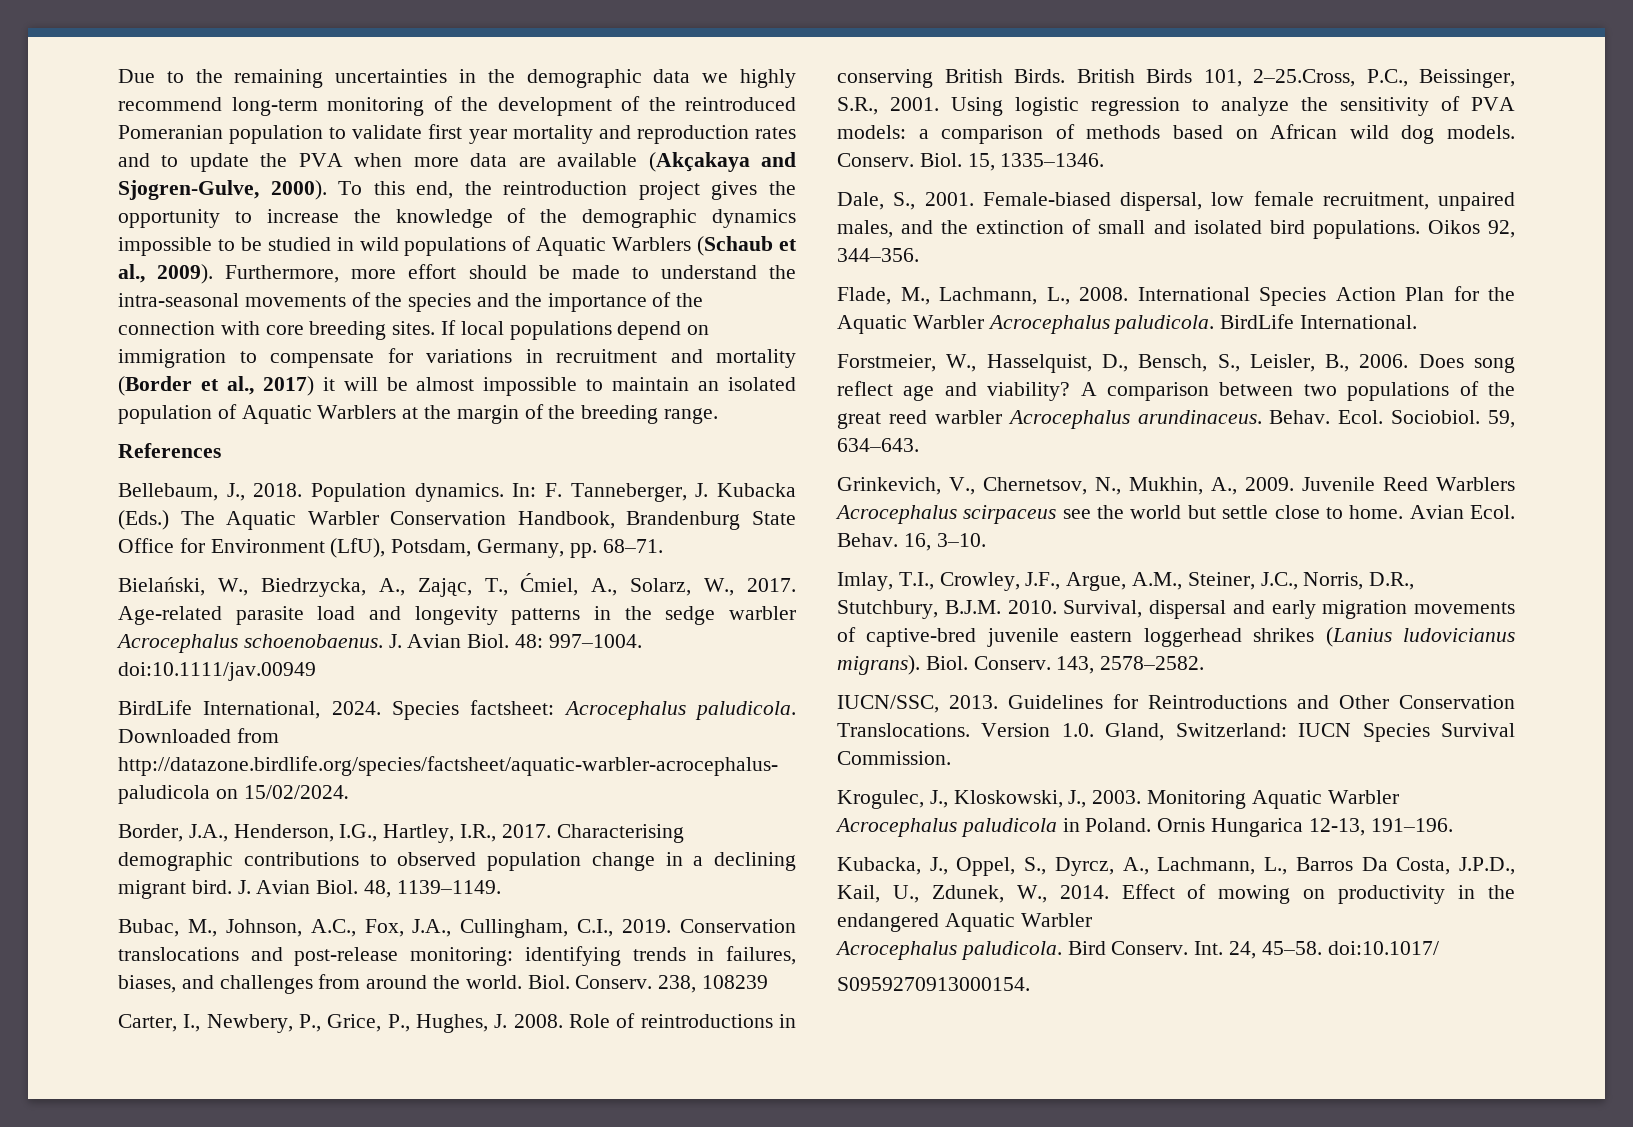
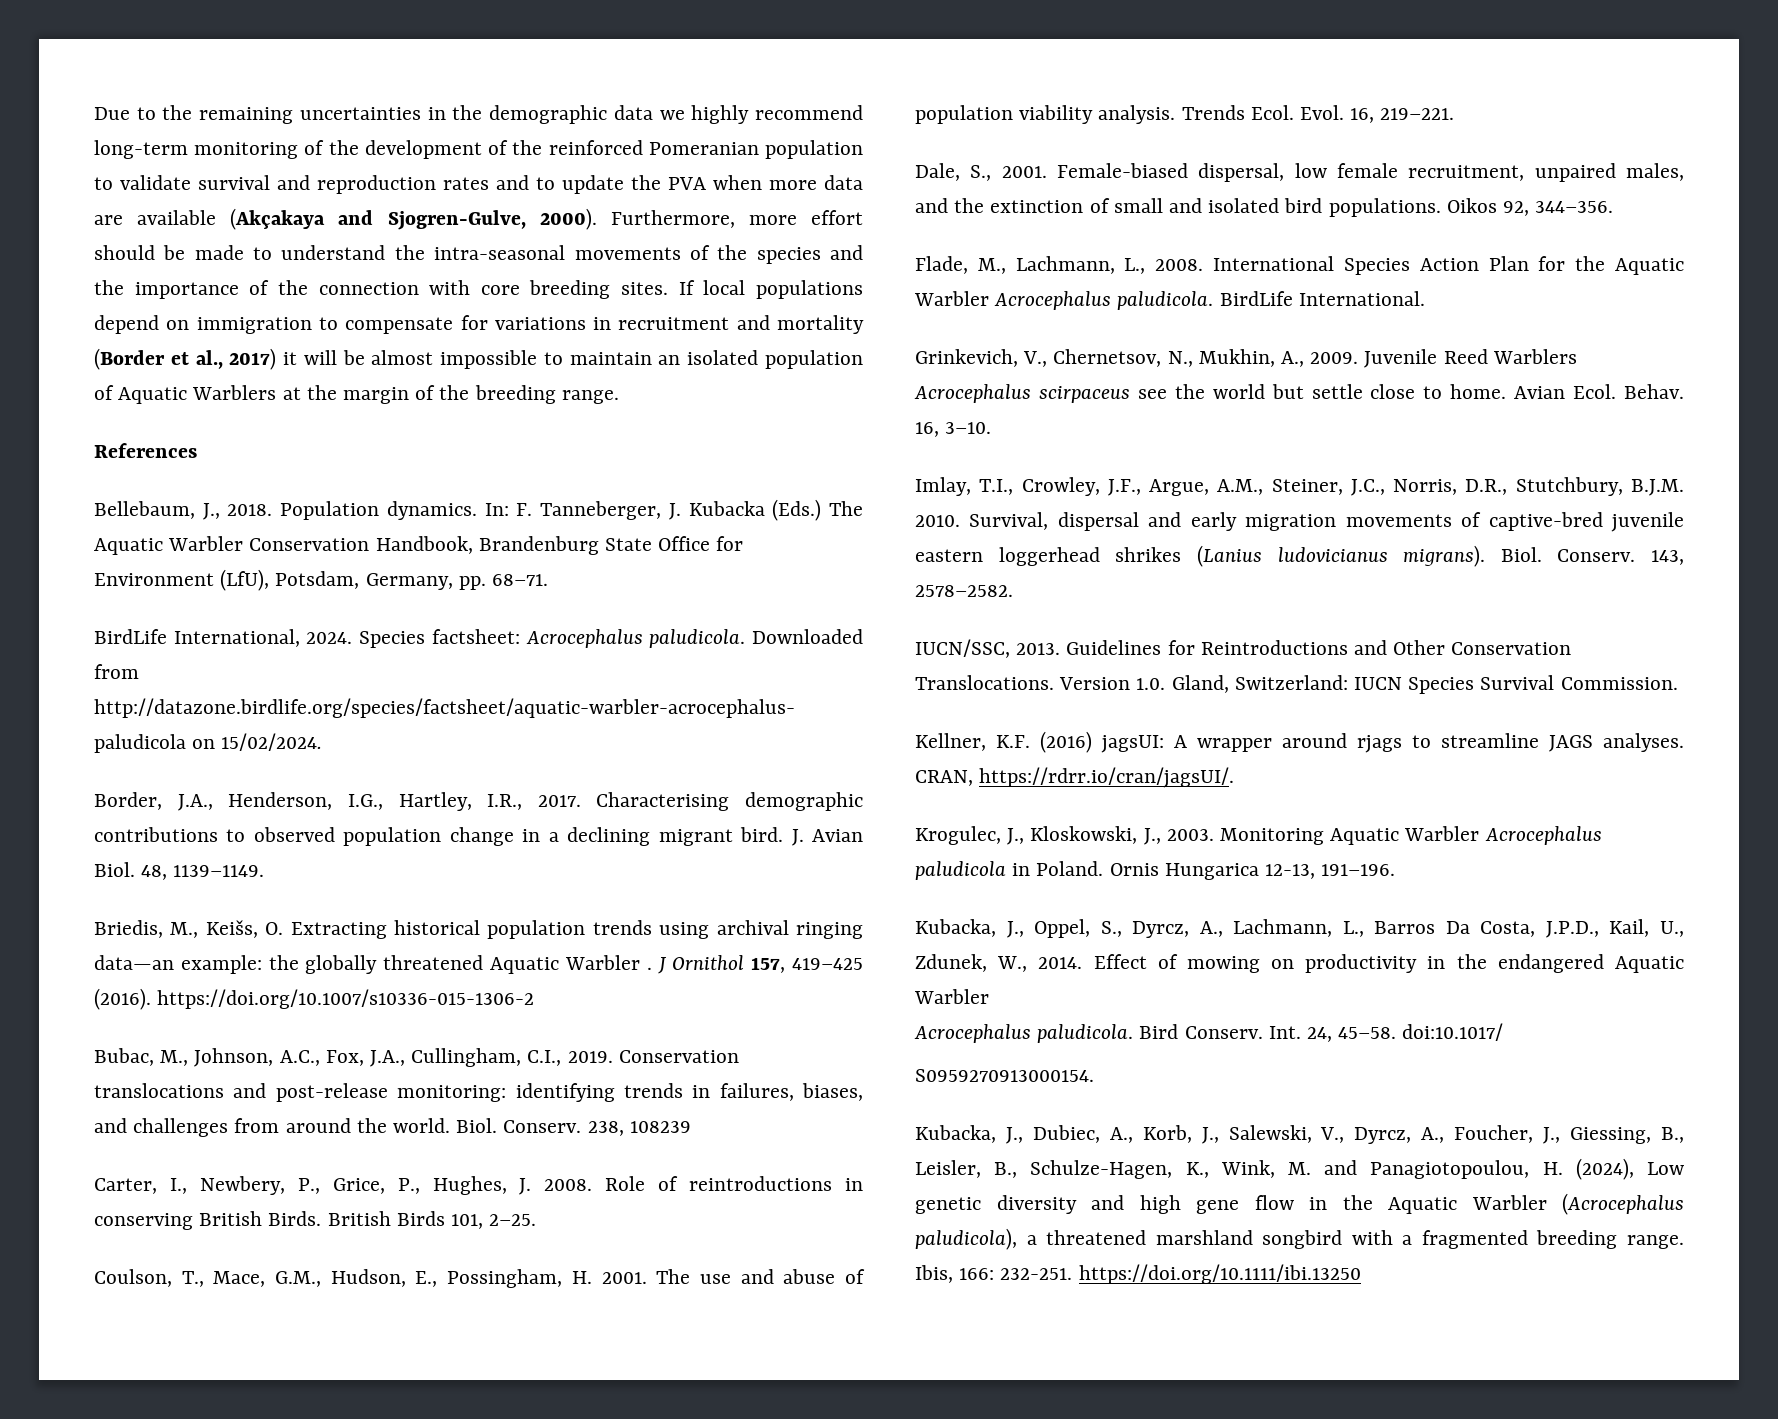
[685,97,796,111] reintroduced -> [548,140,643,155] reinforced
[428,124,593,144] first year mortality -> [198,175,270,190] survival
[338,181,796,200] [118,208,796,228] [118,236,797,256] [118,264,214,284] To this end, the reintroduction project gives the opportunity to increase the knowledge of the demographic dynamics impossible to be studied in wild populations of Aquatic Warblers (Schaub et al., 2009). -> (597, 219) none
[118,573,796,597] [118,606,796,625] [116,634,642,653] [118,662,316,681] // Bielański, W., Biedrzycka, A., Zając, T., Ćmiel, A., Solarz, W., 2017. Age-related parasite load and longevity patterns in the sedge warbler Acrocephalus schoenobaenus. J. Avian Biol. 48: 997–1004. doi:10.1111/jav.00949 -> (549, 580) none
(501, 887) none -> [94,920,863,939] [94,955,864,974] [94,988,535,1010] // Briedis, M., Keišs, O. Extracting historical population trends using archival ringing data—an example: the globally threatened Aquatic Warbler . J Ornithol 157, 419–425 (2016). https://doi.org/10.1007/s10336-015-1306-2
[1253,69,1515,88] [837,96,1515,116] [837,124,1515,144] [837,153,1105,171] 2–25.Cross, P.C., Beissinger, S.R., 2001. Using logistic regression to analyze the sensitivity of PVA models: a comparison of methods based on African wild dog models. Conserv. Biol. 15, 1335–1346. -> [489,1214,537,1226] [94,1269,866,1288] [915,105,1455,124] 2–25. // Coulson, T., Mace, G.M., Hudson, E., Possingham, H. 2001. The use and abuse of population viability analysis. Trends Ecol. Evol. 16, 219–221.
[837,354,1515,373] [837,381,1515,401] [837,410,1515,429] [837,438,919,452] // Forstmeier, W., Hasselquist, D., Bensch, S., Leisler, B., 2006. Does song reflect age and viability? A comparison between two populations of the great reed warbler Acrocephalus arundinaceus. Behav. Ecol. Sociobiol. 59, 634–643. -> (1425, 298) none
(951, 758) none -> [915,731,1684,753] [915,767,1235,788] // Kellner, K.F. (2016) jagsUI: A wrapper around rjags to streamline JAGS analyses. CRAN, https://rdrr.io/cran/jagsUI/.
(1030, 984) none -> [915,1125,1684,1144] [915,1158,1684,1180] [915,1193,1684,1215] [915,1228,1684,1250] [915,1264,1361,1284] // Kubacka, J., Dubiec, A., Korb, J., Salewski, V., Dyrcz, A., Foucher, J., Giessing, B., Leisler, B., Schulze-Hagen, K., Wink, M. and Panagiotopoulou, H. (2024), Low genetic diversity and high gene flow in the Aquatic Warbler (Acrocephalus paludicola), a threatened marshland songbird with a fragmented breeding range. Ibis, 166: 232-251. https://doi.org/10.1111/ibi.13250

